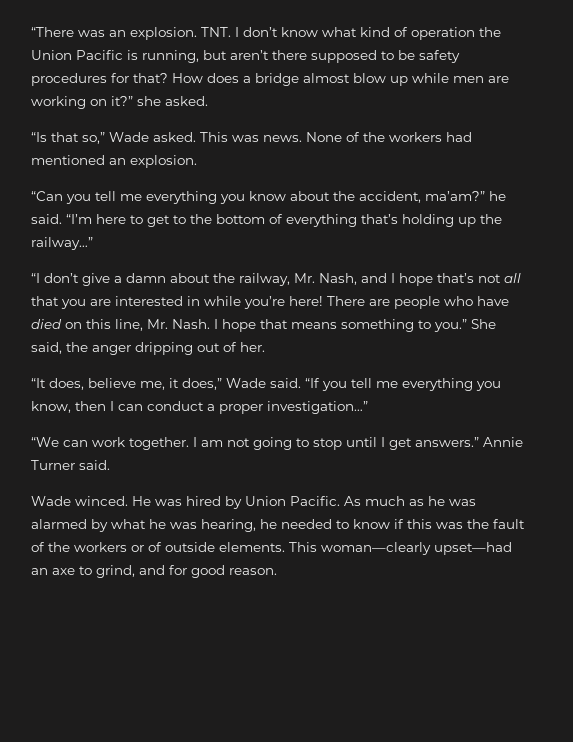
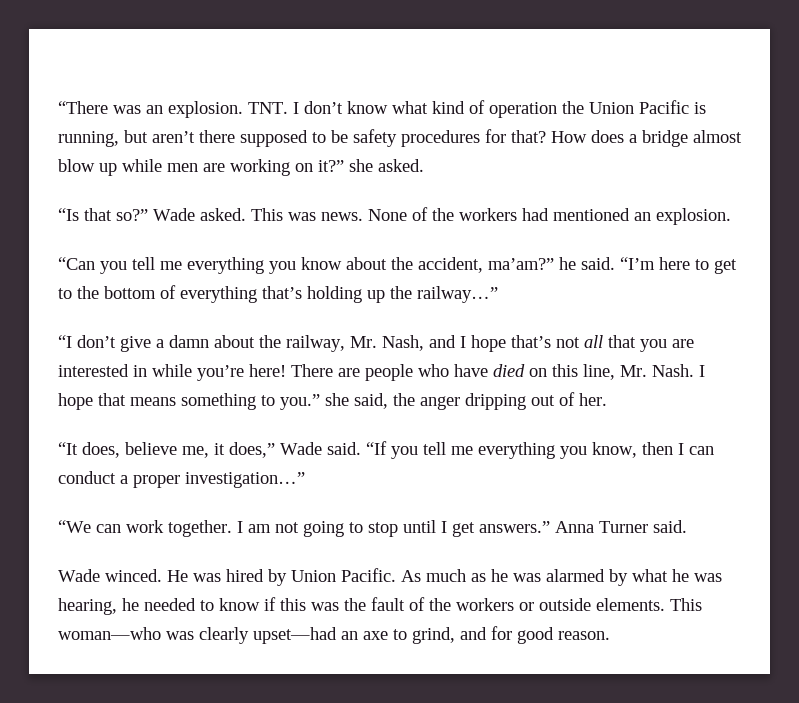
[82,132,105,144] so,” -> [116,209,148,221] so?”
[471,319,496,329] She -> [325,393,349,406] she
[483,437,523,447] Annie -> [555,521,594,533] Anna
[148,542,162,552] of -> (534, 606) none
[321,542,431,555] woman—clearly -> [58,627,249,644] woman—who was clearly

